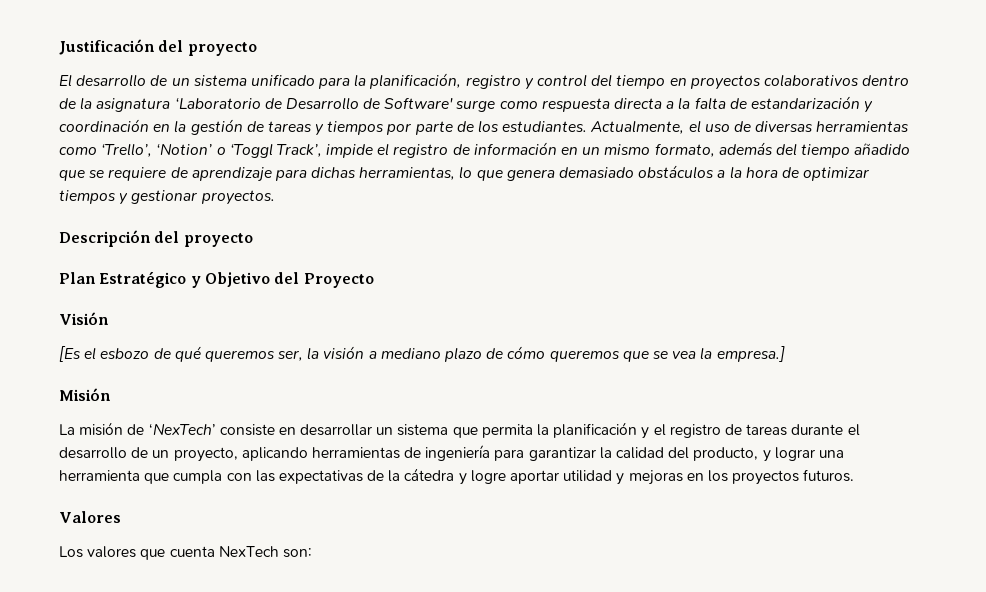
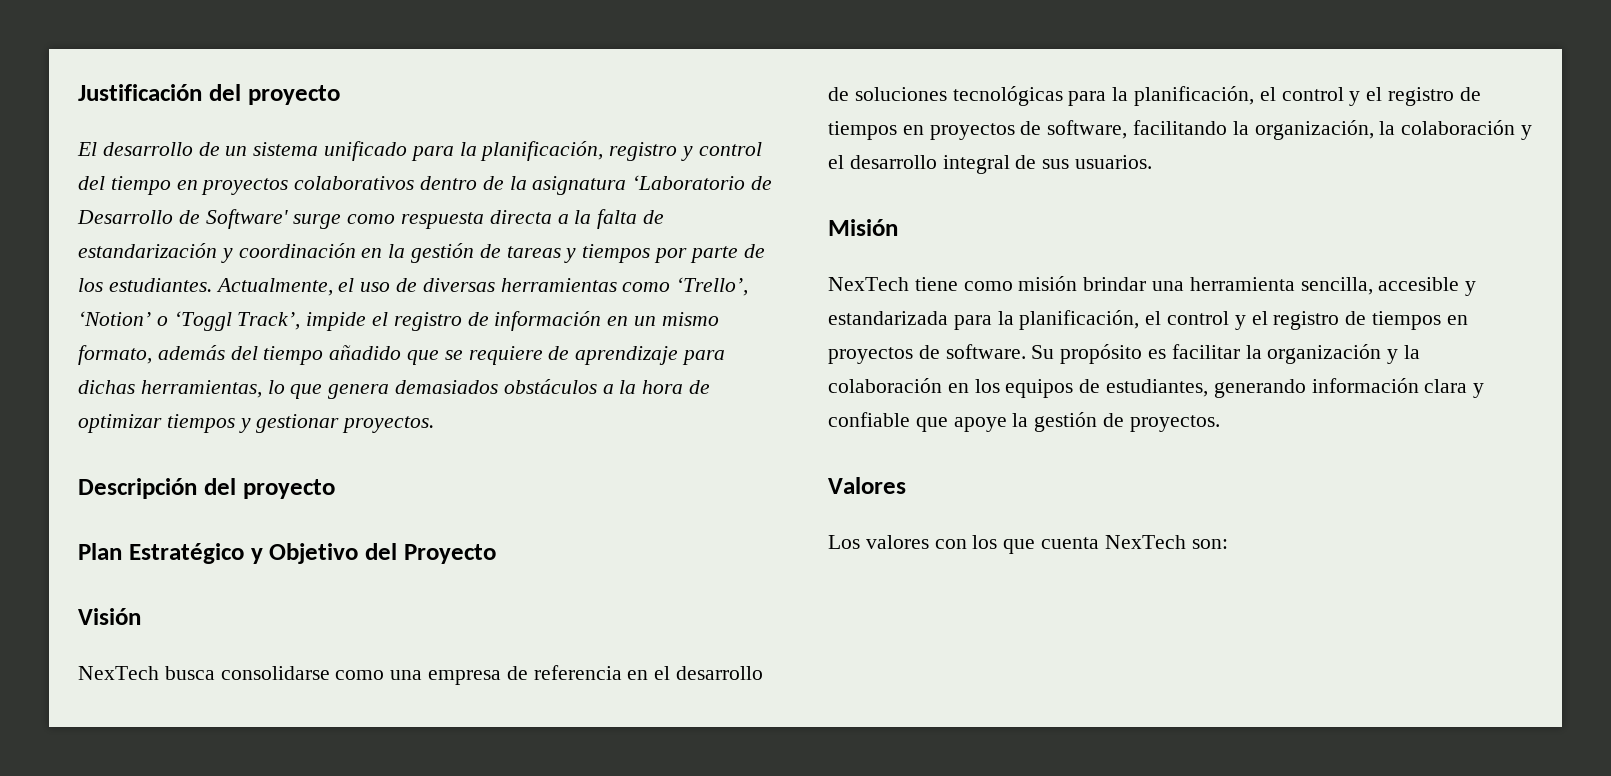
[559,167,635,178] demasiado -> [395,380,499,394] demasiados
[59,346,785,362] [59,388,111,401] [59,422,860,439] [59,445,844,462] [59,468,855,485] [Es el esbozo de qué queremos ser, la visión a mediano plazo de cómo queremos que se vea la empresa.] // Misión // La misión de ‘NexTech’ consiste en desarrollar un sistema que permita la planificación y el registro de tareas durante el desarrollo de un proyecto, aplicando herramientas de ingeniería para garantizar la calidad del producto, y lograr una herramienta que cumpla con las expectativas de la cátedra y logre aportar utilidad y mejoras en los proyectos futuros. -> [78,665,764,685] [828,86,1481,106] [828,120,1533,140] [828,155,1153,174] [828,219,898,236] [828,276,1477,296] [828,310,1468,330] [828,344,1421,364] [828,378,1485,398] [828,412,1220,432] NexTech busca consolidarse como una empresa de referencia en el desarrollo de soluciones tecnológicas para la planificación, el control y el registro de tiempos en proyectos de software, facilitando la organización, la colaboración y el desarrollo integral de sus usuarios. // Misión // NexTech tiene como misión brindar una herramienta sencilla, accesible y estandarizada para la planificación, el control y el registro de tiempos en proyectos de software. Su propósito es facilitar la organización y la colaboración en los equipos de estudiantes, generando información clara y confiable que apoye la gestión de proyectos.
(137, 552) none -> [934,535,998,549] con los

